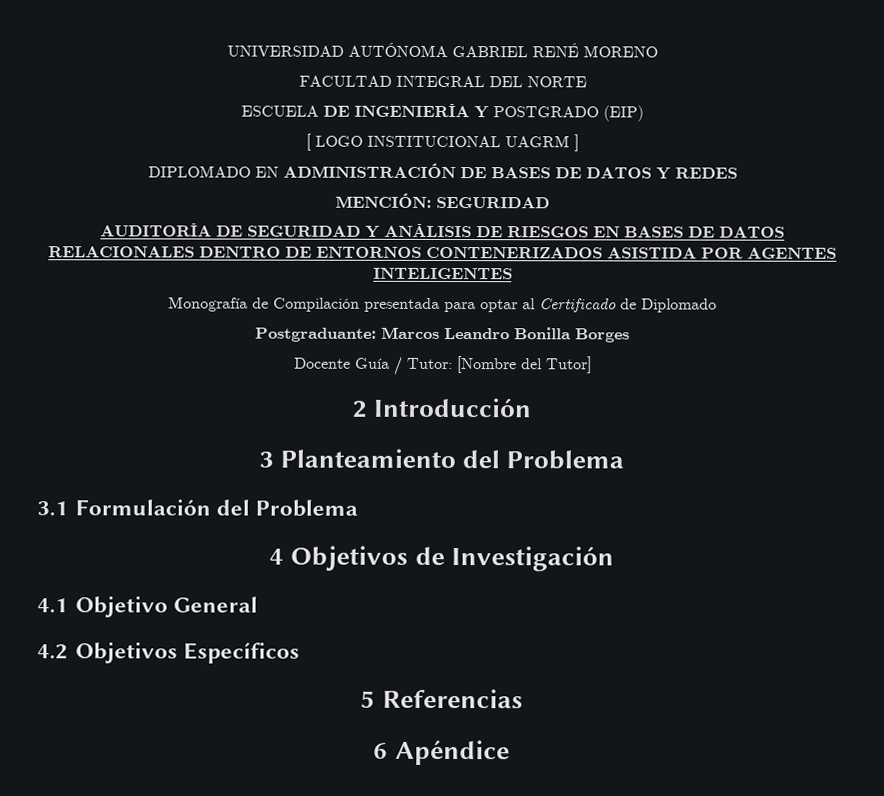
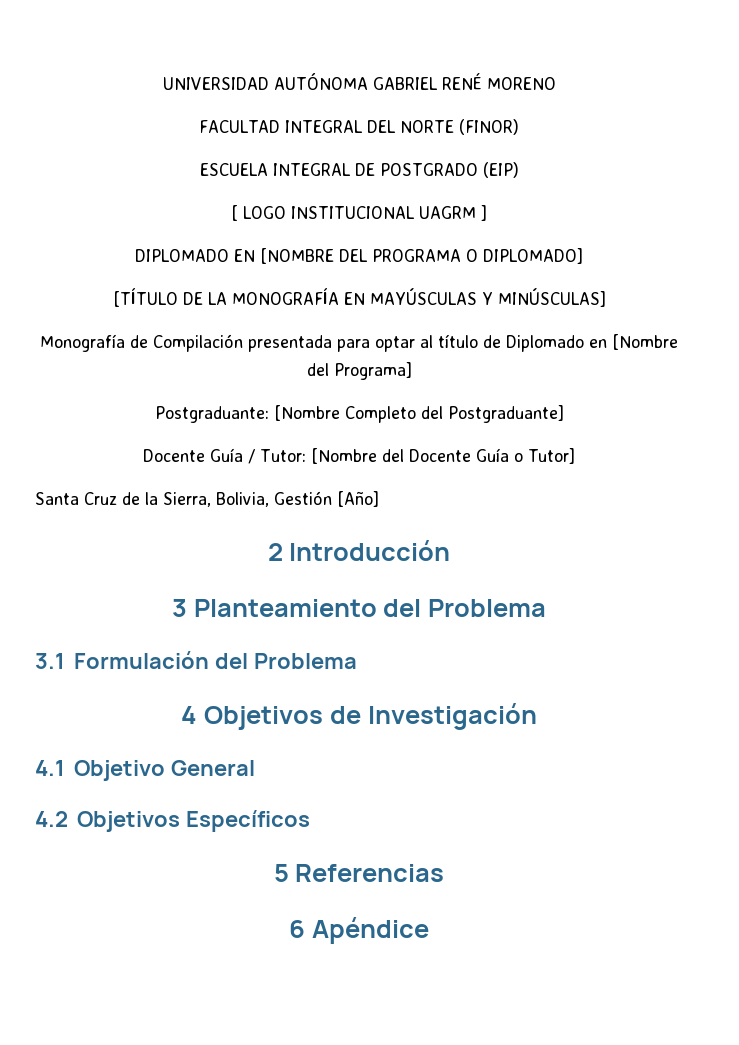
(587, 82) none -> [459,119,520,135] (FINOR)
[323,103,489,119] DE INGENIERÍA Y -> [272,163,375,176] INTEGRAL DE
[282,162,738,180] [335,192,550,209] [100,223,785,238] [48,246,837,259] [372,267,513,280] ADMINISTRACIÓN DE BASES DE DATOS Y REDES // MENCIÓN: SEGURIDAD // AUDITORÍA DE SEGURIDAD Y ANÁLISIS DE RIESGOS EN BASES DE DATOS RELACIONALES DENTRO DE ENTORNOS CONTENERIZADOS ASISTIDA POR AGENTES INTELIGENTES -> [260,248,583,264] [112,288,606,307] [NOMBRE DEL PROGRAMA O DIPLOMADO] // [TÍTULO DE LA MONOGRAFÍA EN MAYÚSCULAS Y MINÚSCULAS]
[539,298,617,313] Certificado -> [438,334,478,348] título
[255,326,630,343] // Postgraduante: Marcos Leandro Bonilla Borges -> [589,334,678,350] [306,362,412,380] [154,405,564,423] en [Nombre del Programa] // Postgraduante: [Nombre Completo del Postgraduante]
[545,356,592,374] Tutor] -> [408,448,576,464] [35,491,379,507] Docente Guía o Tutor] // Santa Cruz de la Sierra, Bolivia, Gestión [Año]

